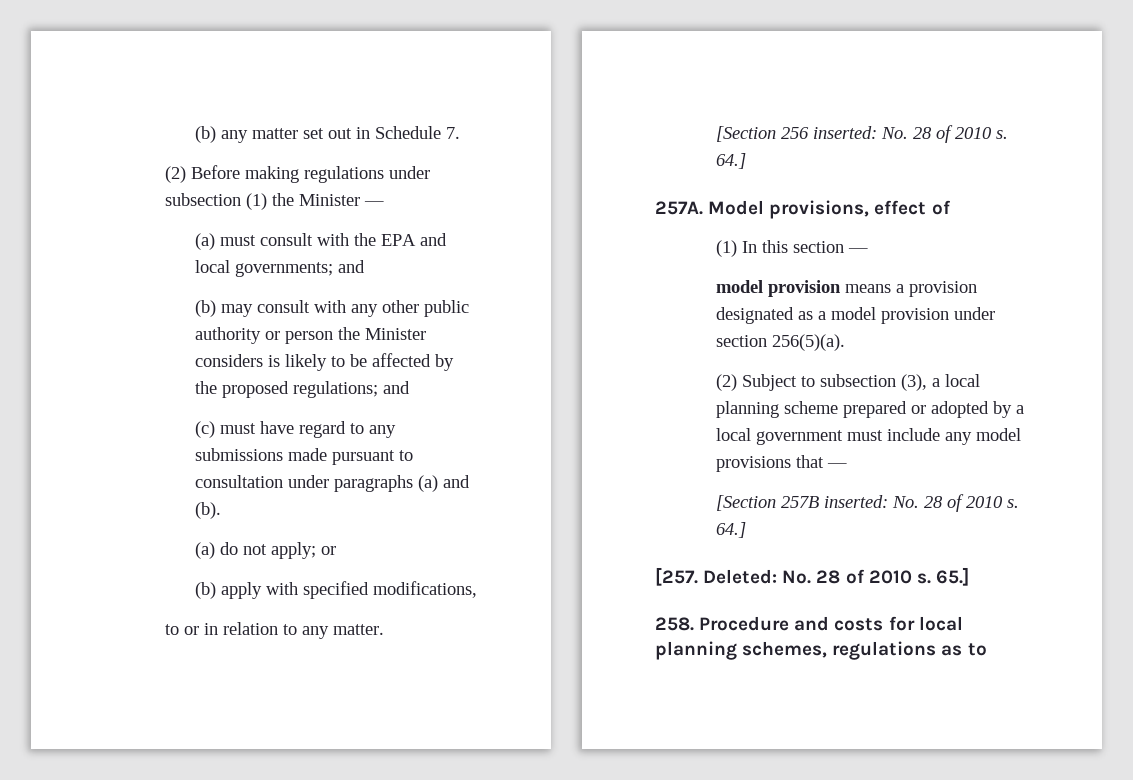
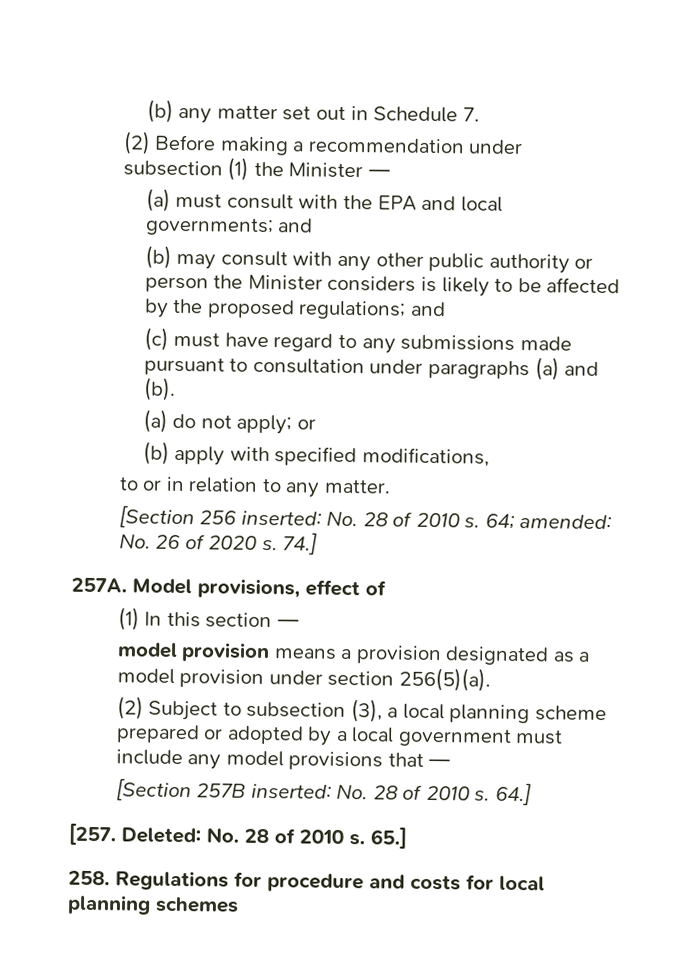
[303,166,384,183] regulations -> [292,137,465,154] a recommendation
[715,153,746,169] 64.] -> [484,513,613,530] [118,532,319,555] 64; amended: No. 26 of 2020 s. 74.]
[699,616,790,631] Procedure -> [115,870,364,893] Regulations for procedure
[742,641,987,660] schemes, regulations as to -> [155,896,239,913] schemes

